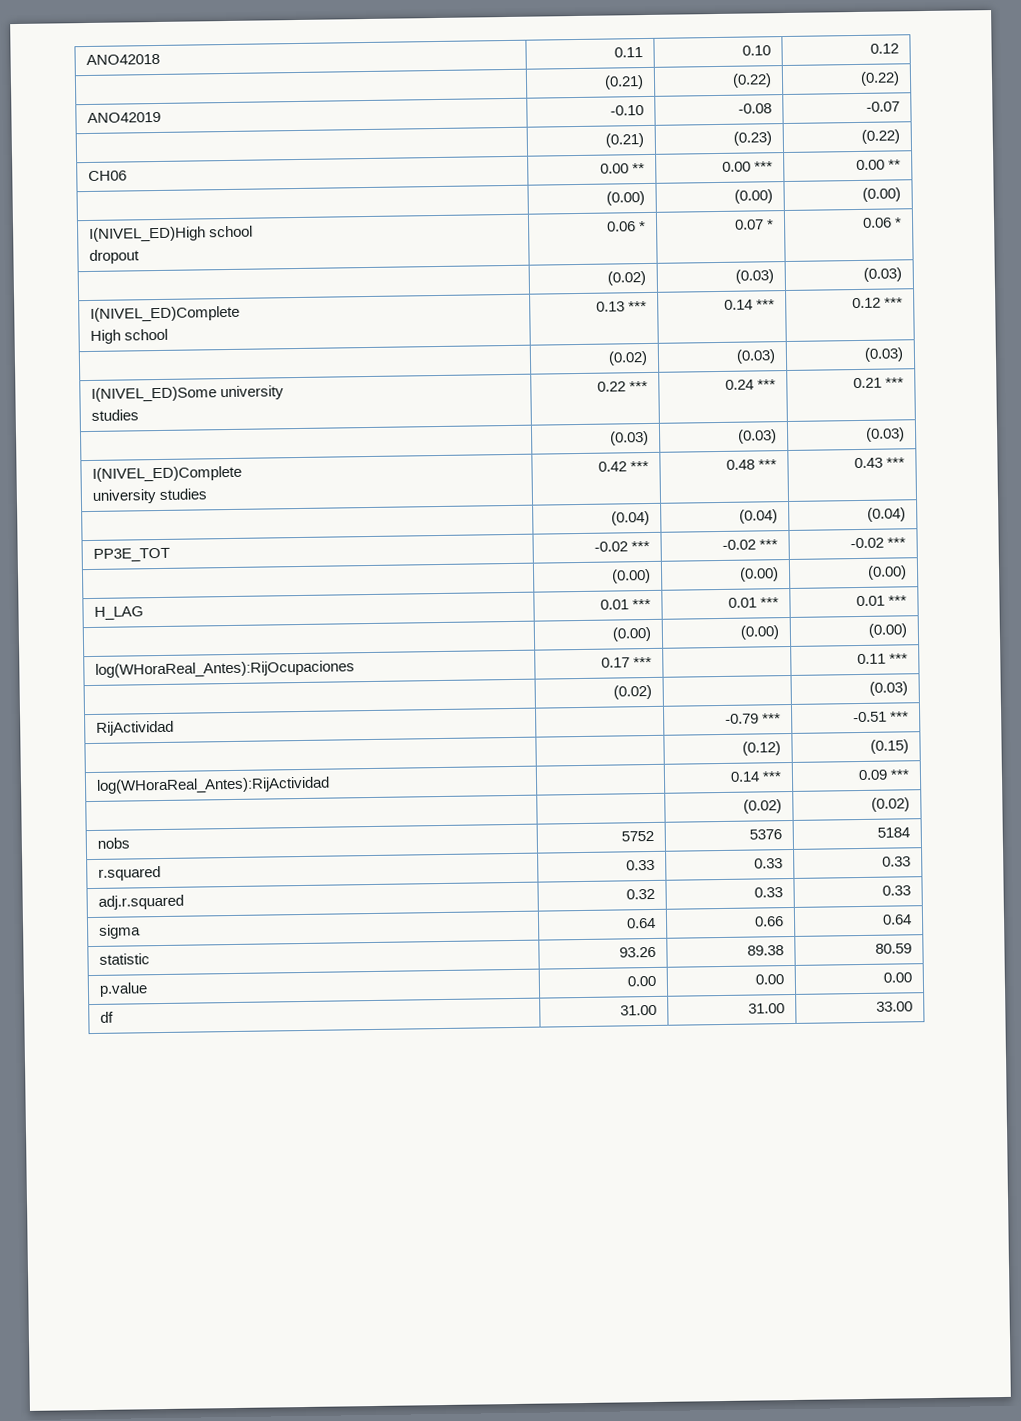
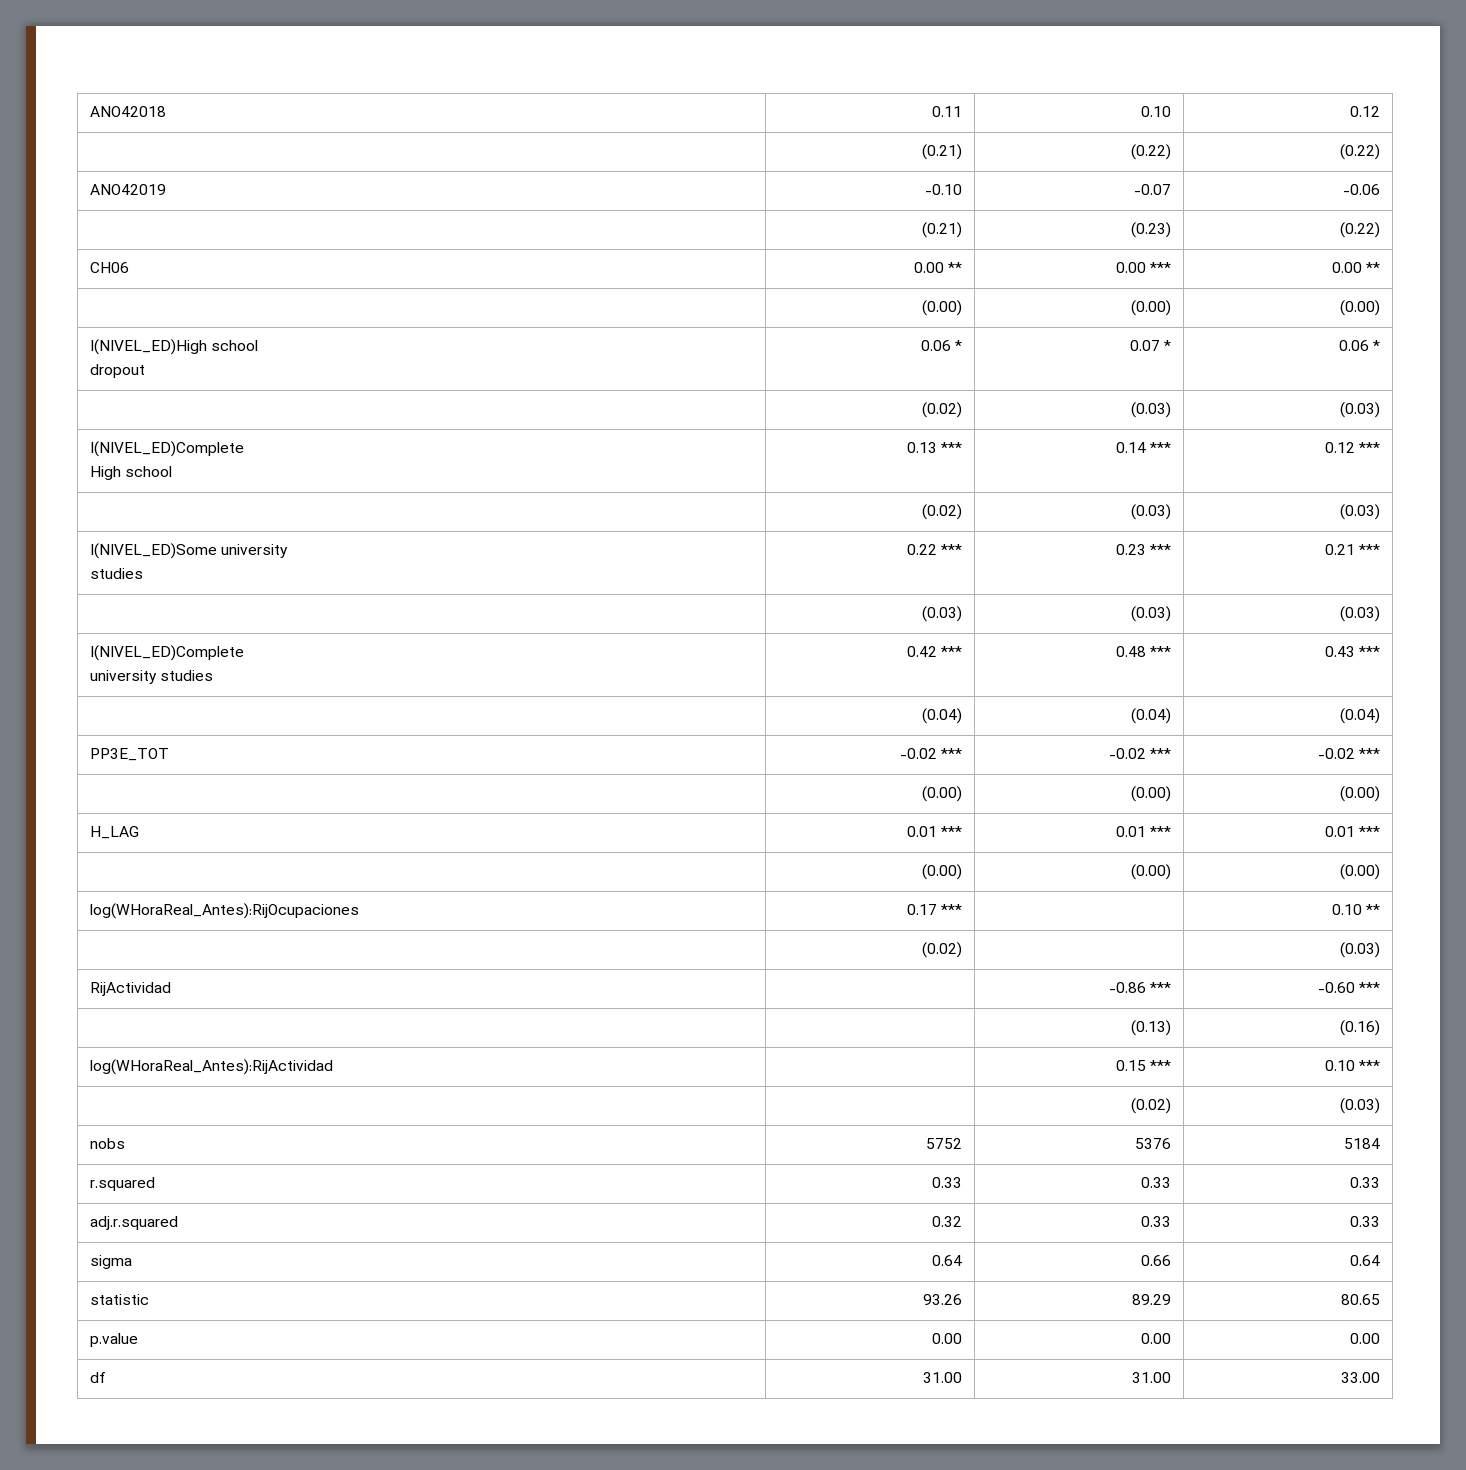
[738,103,773,114] [866,101,901,112] -0.08 | -0.07 -> [1134,184,1172,195] [1343,184,1381,195] -0.07 | -0.06
[725,379,755,390] 0.24 -> [1116,544,1147,555] 0.23
[857,653,909,665] 0.11 *** -> [1332,904,1381,915] 0.10 **
[725,713,782,724] [853,711,910,723] [742,741,782,756] [870,739,910,754] -0.79 *** | -0.51 *** // | | (0.12) | (0.15) -> [1109,982,1172,993] [1318,982,1381,993] [1131,1020,1172,1036] [1340,1020,1381,1036] -0.86 *** | -0.60 *** // | | (0.13) | (0.16)
[730,771,783,782] [858,769,889,781] 0.14 *** | 0.09 -> [1116,1060,1172,1071] [1325,1060,1356,1071] 0.15 *** | 0.10
[871,797,911,812] (0.02) -> [1340,1098,1381,1114] (0.03)
[747,945,785,956] [875,943,913,954] 89.38 | 80.59 -> [1132,1294,1172,1305] [1341,1294,1381,1305] 89.29 | 80.65

